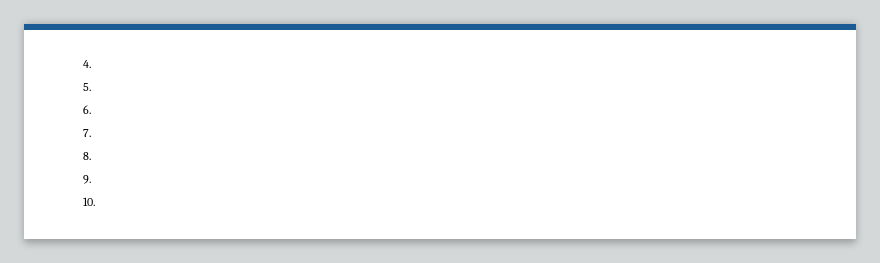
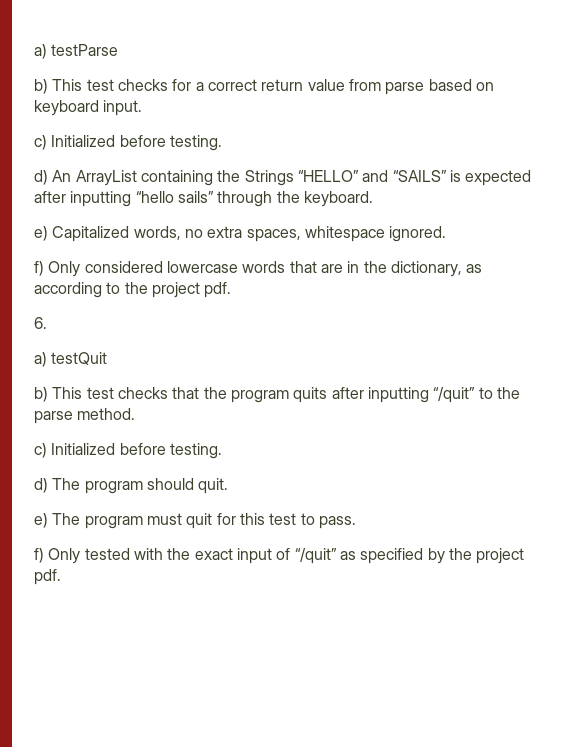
[83,60,91,68] [83,83,91,91] [83,105,91,114] [83,129,91,137] [83,152,91,160] [83,175,91,184] [83,197,95,206] 4. // 5. // 6. // 7. // 8. // 9. // 10. -> [34,44,119,59] [34,79,494,95] [34,100,143,116] [34,135,222,151] [34,170,532,186] [34,191,373,207] [34,226,447,242] [34,261,483,277] [34,282,232,298] [34,317,47,329] [34,352,108,367] [34,387,520,403] [34,408,136,424] [34,443,222,459] [34,478,229,494] [34,513,356,529] [34,548,525,564] [34,569,61,585] a) testParse // b) This test checks for a correct return value from parse based on keyboard input. // c) Initialized before testing. // d) An ArrayList containing the Strings “HELLO” and “SAILS” is expected after inputting “hello sails” through the keyboard. // e) Capitalized words, no extra spaces, whitespace ignored. // f) Only considered lowercase words that are in the dictionary, as according to the project pdf. // 6. // a) testQuit // b) This test checks that the program quits after inputting “/quit” to the parse method. // c) Initialized before testing. // d) The program should quit. // e) The program must quit for this test to pass. // f) Only tested with the exact input of “/quit” as specified by the project pdf.

